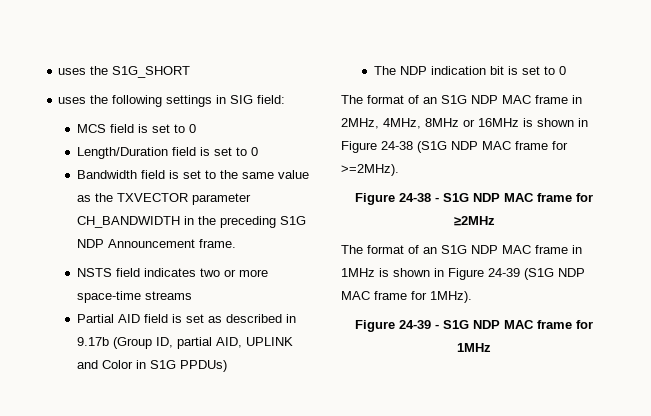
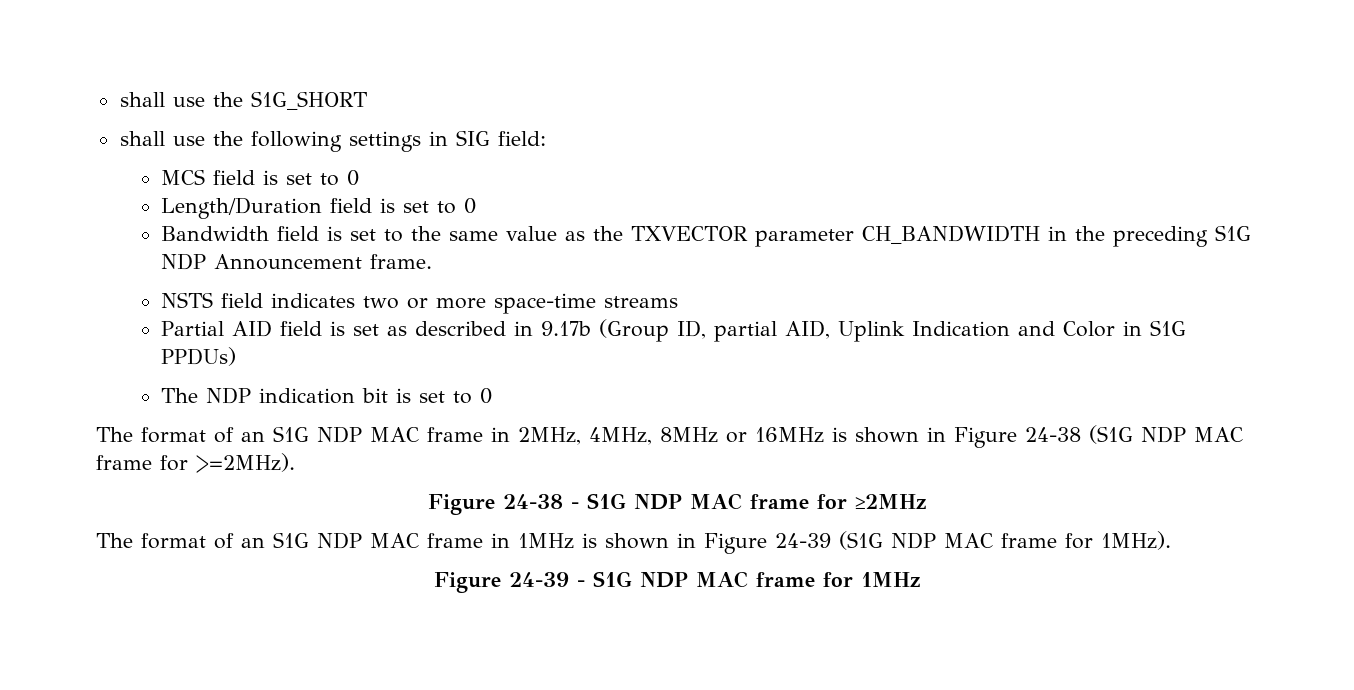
[58,68,87,75] uses -> [119,92,205,107] shall use
[58,97,87,104] uses -> [119,131,205,146] shall use
[245,337,293,346] UPLINK -> [837,321,1010,342] Uplink Indication

